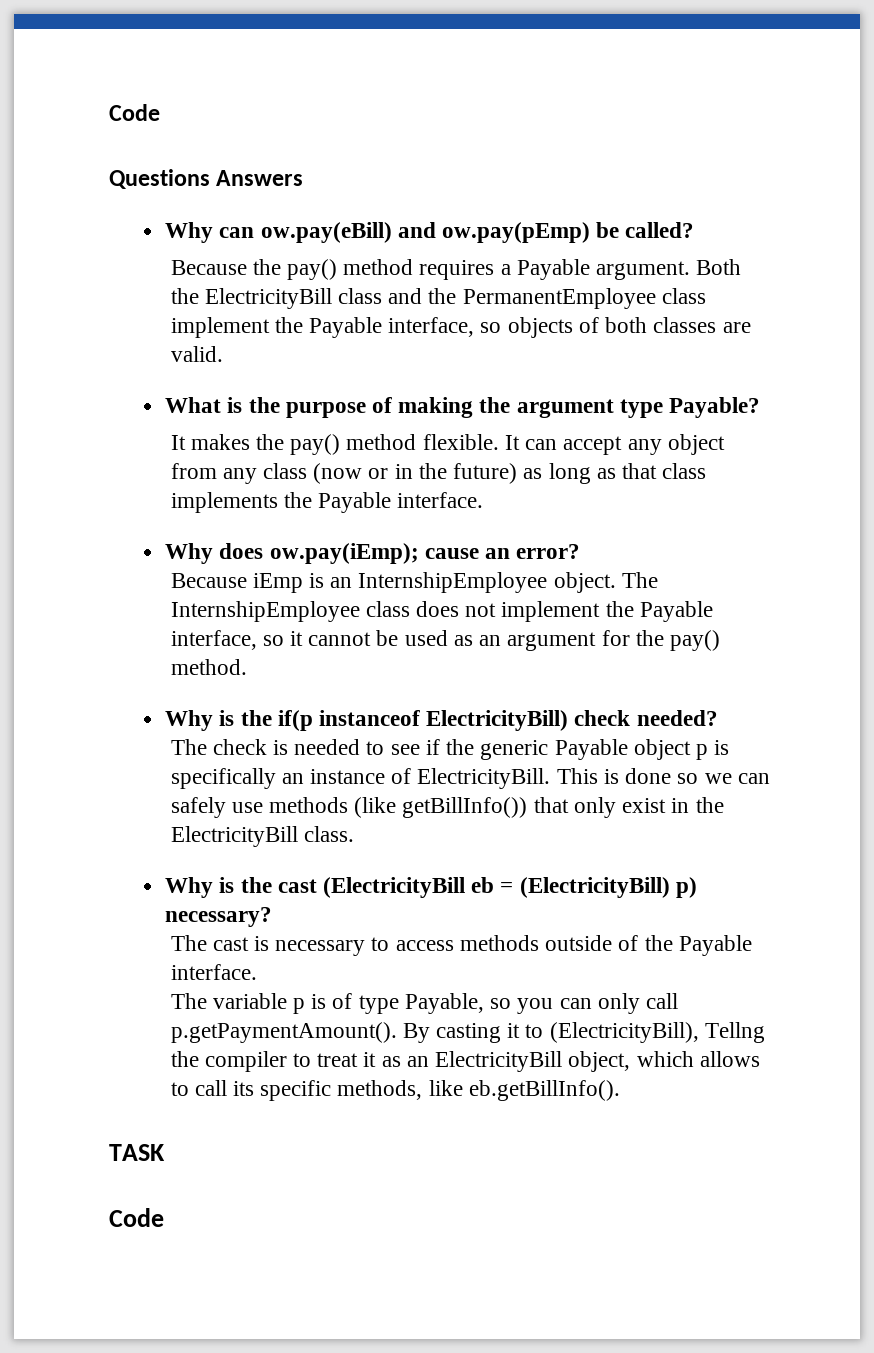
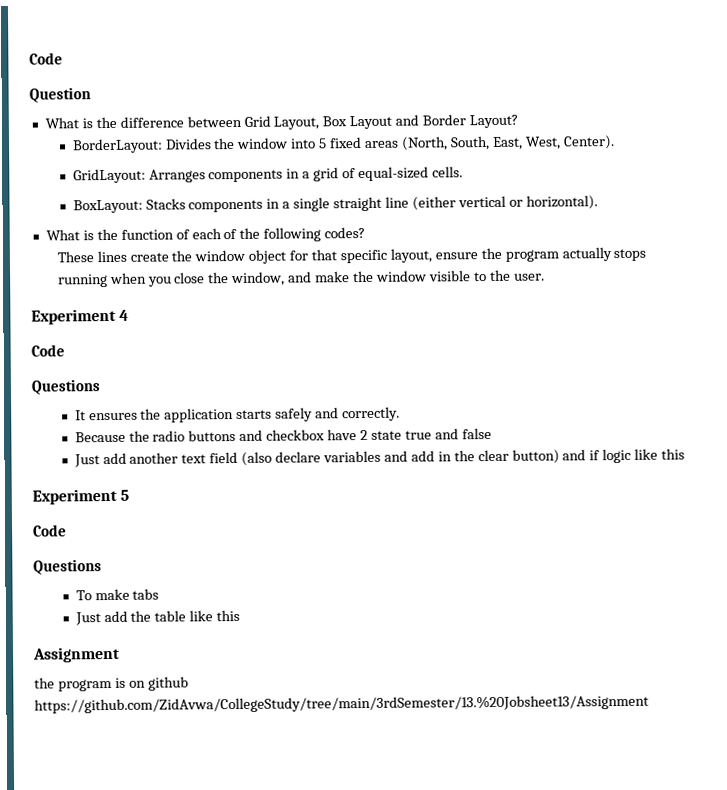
[109,104,160,121] [109,169,304,189] [165,222,695,243] [170,259,742,280] [170,288,706,309] [170,317,751,338] [170,346,223,362] [165,397,760,418] [170,434,725,455] [170,463,707,484] [170,492,484,513] [165,543,581,564] [170,572,658,593] [170,601,713,622] [170,630,720,651] [170,659,247,675] [165,710,718,731] [170,739,730,760] [170,768,770,789] [170,797,724,818] [170,826,354,847] [165,877,697,898] [165,907,273,927] [170,935,752,956] [170,964,257,980] [170,993,678,1014] [170,1022,765,1043] [170,1051,760,1072] [170,1080,620,1101] [109,1144,165,1161] [109,1208,164,1227] Code // Questions Answers // Why can ow.pay(eBill) and ow.pay(pEmp) be called? // Because the pay() method requires a Payable argument. Both the ElectricityBill class and the PermanentEmployee class implement the Payable interface, so objects of both classes are valid. // What is the purpose of making the argument type Payable? // It makes the pay() method flexible. It can accept any object from any class (now or in the future) as long as that class implements the Payable interface. // Why does ow.pay(iEmp); cause an error? // Because iEmp is an InternshipEmployee object. The InternshipEmployee class does not implement the Payable interface, so it cannot be used as an argument for the pay() method. // Why is the if(p instanceof ElectricityBill) check needed? // The check is needed to see if the generic Payable object p is specifically an instance of ElectricityBill. This is done so we can safely use methods (like getBillInfo()) that only exist in the ElectricityBill class. // Why is the cast (ElectricityBill eb = (ElectricityBill) p) necessary? // The cast is necessary to access methods outside of the Payable interface. // The variable p is of type Payable, so you can only call p.getPaymentAmount(). By casting it to (ElectricityBill), Tellng the compiler to treat it as an ElectricityBill object, which allows to call its specific methods, like eb.getBillInfo(). // TASK // Code -> [29,52,63,65] [29,87,91,103] [44,114,519,130] [71,135,615,154] [72,166,463,184] [72,195,598,214] [45,226,366,242] [56,247,647,264] [57,269,545,288] [31,308,130,325] [31,344,65,357] [31,379,100,395] [74,406,401,423] [74,427,492,443] [73,448,686,468] [32,488,130,505] [33,524,67,537] [33,559,102,575] [75,588,160,601] [74,609,241,626] [32,646,120,663] [34,676,189,692] [34,694,649,714] Code // Question // What is the difference between Grid Layout, Box Layout and Border Layout? // BorderLayout: Divides the window into 5 fixed areas (North, South, East, West, Center). // GridLayout: Arranges components in a grid of equal-sized cells. // BoxLayout: Stacks components in a single straight line (either vertical or horizontal). // What is the function of each of the following codes? // These lines create the window object for that specific layout, ensure the program actually stops running when you close the window, and make the window visible to the user. // Experiment 4 // Code // Questions // It ensures the application starts safely and correctly. // Because the radio buttons and checkbox have 2 state true and false // Just add another text field (also declare variables and add in the clear button) and if logic like this // Experiment 5 // Code // Questions // To make tabs // Just add the table like this // Assignment // the program is on github https://github.com/ZidAvwa/CollegeStudy/tree/main/3rdSemester/13.%20Jobsheet13/Assignment

